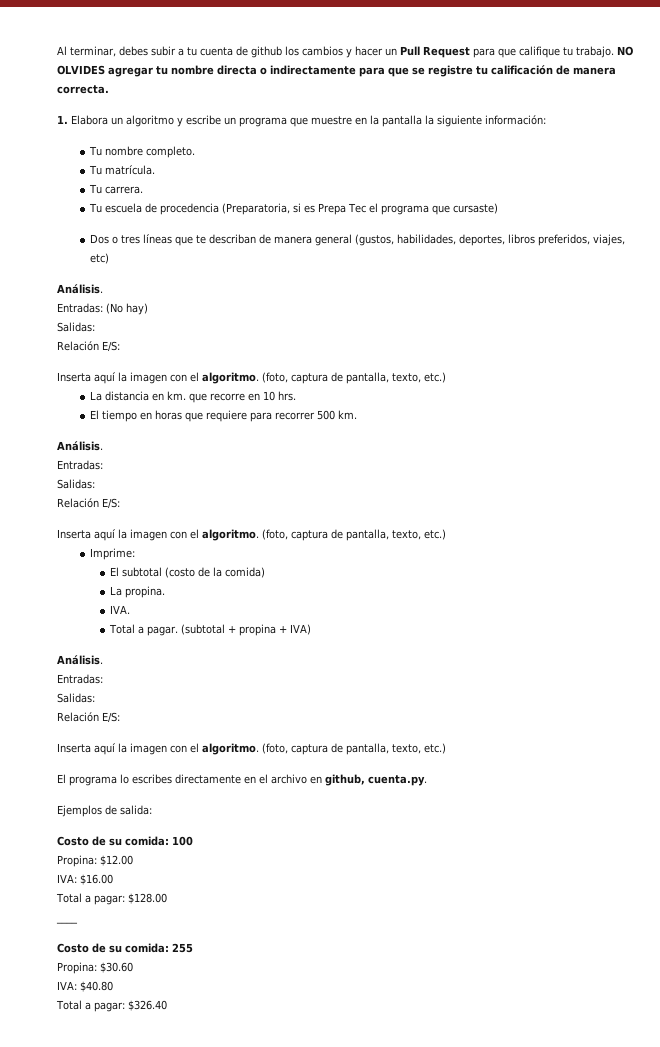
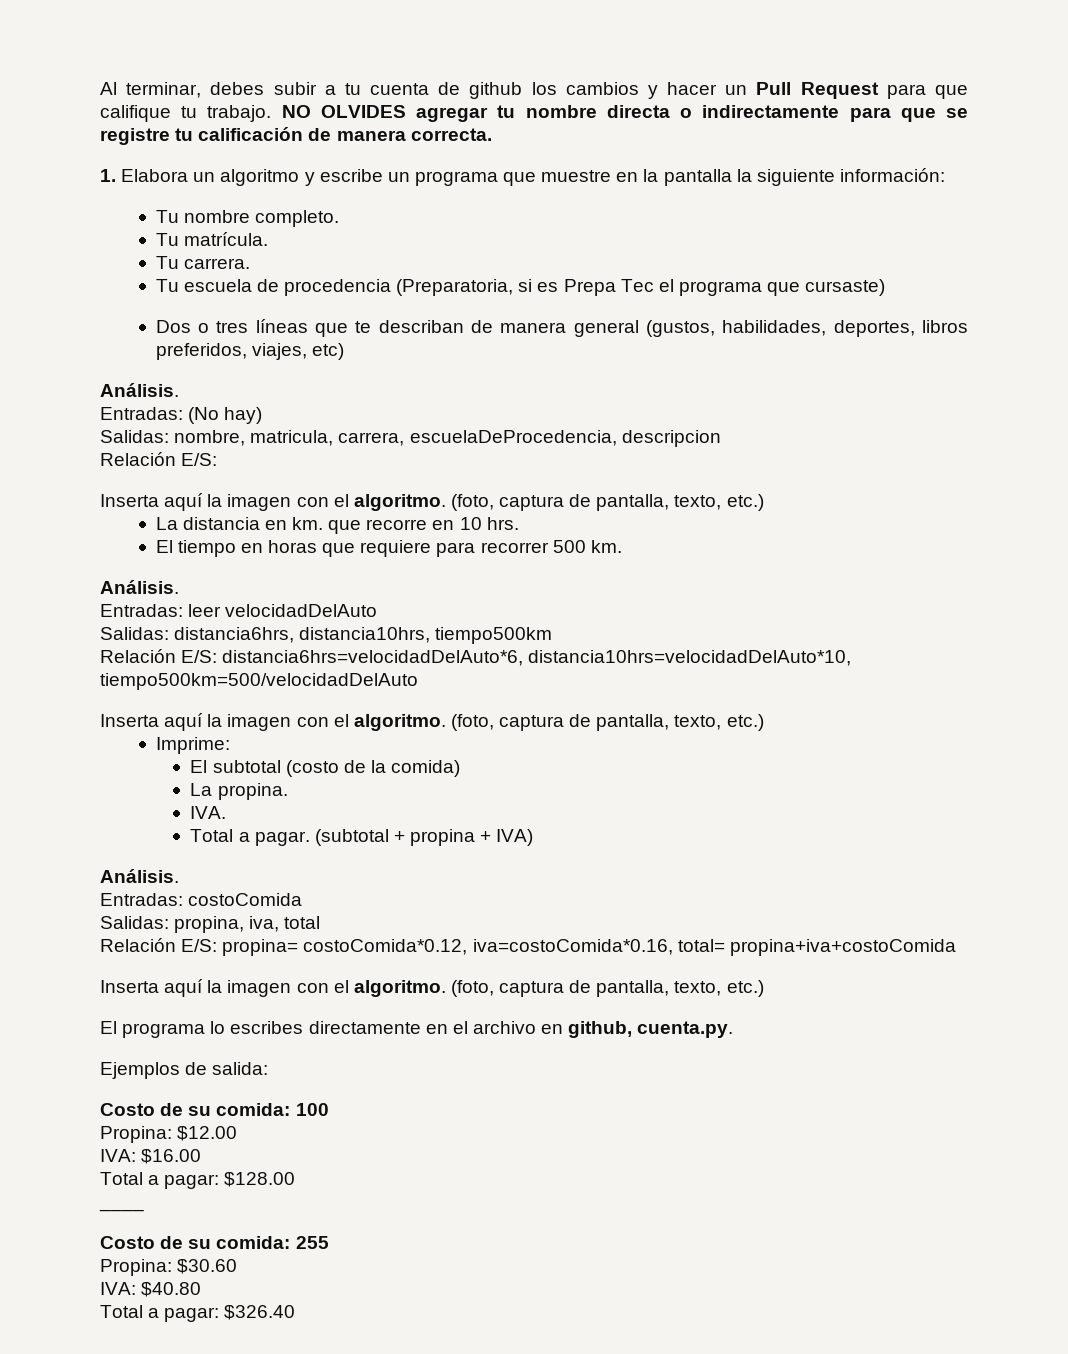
(95, 327) none -> [174,430,721,447] nombre, matricula, carrera, escuelaDeProcedencia, descripcion
[57,479,95,489] [57,498,120,509] // Salidas: // Relación E/S: -> [188,604,378,617] [100,627,553,644] [100,649,852,666] [100,673,418,690] leer velocidadDelAuto // Salidas: distancia6hrs, distancia10hrs, tiempo500km // Relación E/S: distancia6hrs=velocidadDelAuto*6, distancia10hrs=velocidadDelAuto*10, tiempo500km=500/velocidadDelAuto
[57,693,95,703] [57,712,120,723] // Salidas: // Relación E/S: -> [188,893,303,906] [100,916,321,933] [100,938,956,956] costoComida // Salidas: propina, iva, total // Relación E/S: propina= costoComida*0.12, iva=costoComida*0.16, total= propina+iva+costoComida

